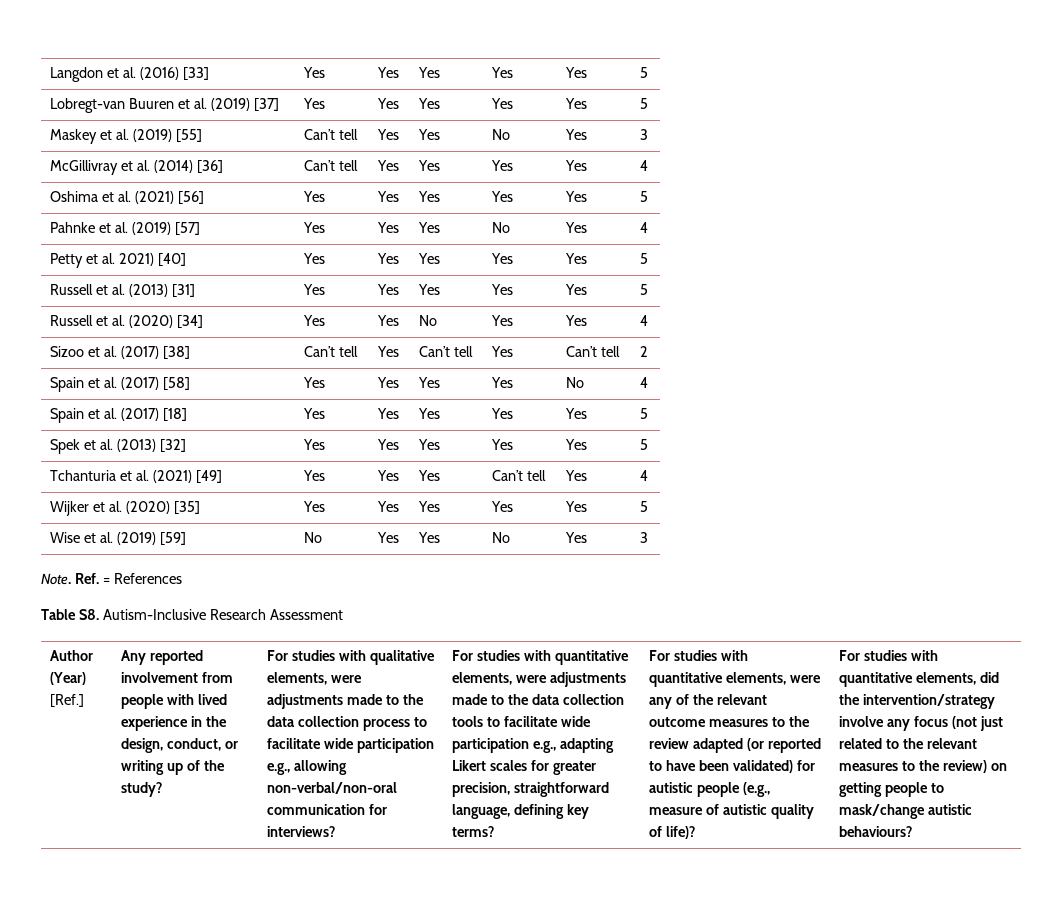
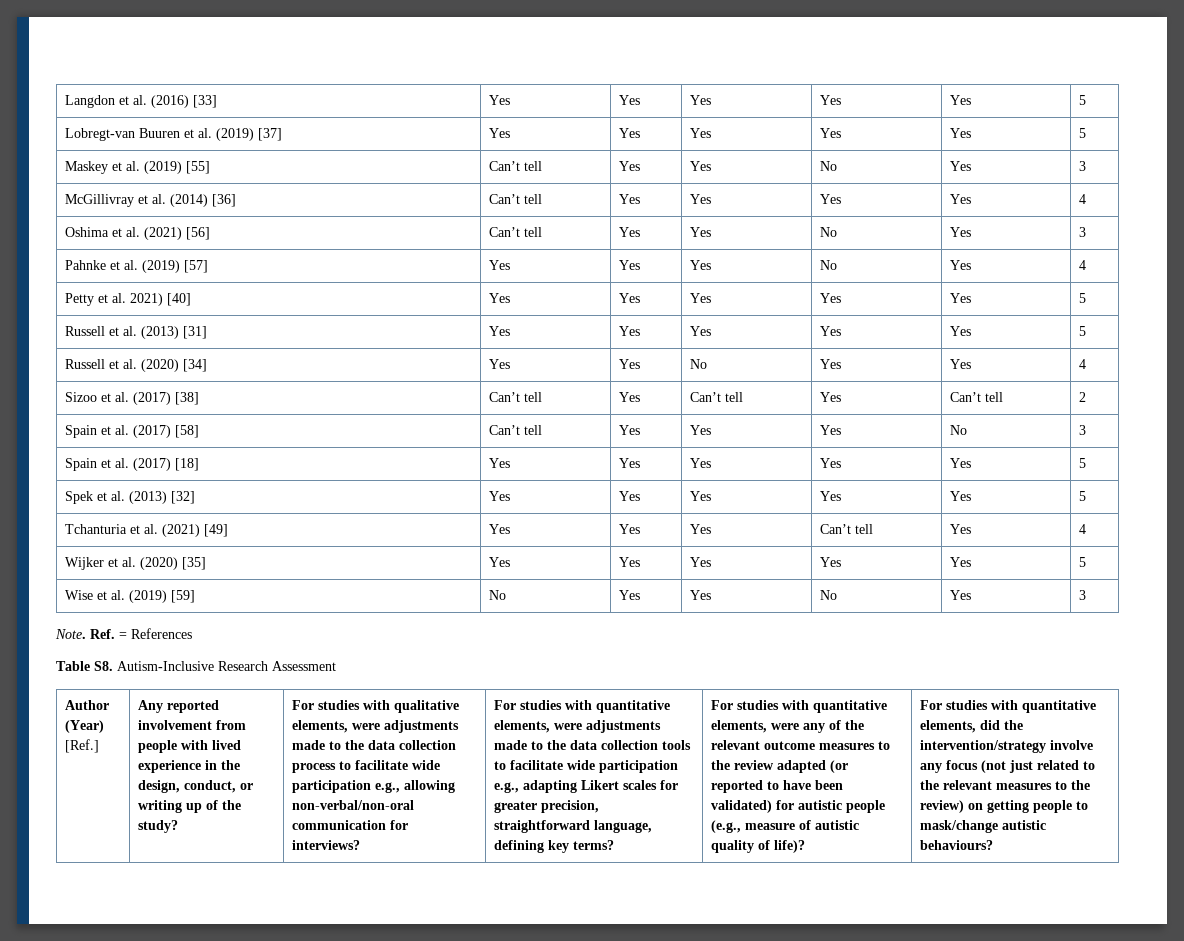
[303,191,326,202] [377,191,400,202] [418,191,441,202] [491,191,514,202] [565,191,588,202] [640,191,649,202] Yes | Yes | Yes | Yes | Yes | 5 -> [489,227,543,237] [619,227,641,237] [690,227,712,237] [820,227,838,237] [950,227,972,237] [1079,227,1087,237] Can’t tell | Yes | Yes | No | Yes | 3
[303,377,326,388] [377,377,400,388] [418,377,441,388] [491,377,514,388] [566,377,585,388] [640,377,649,388] Yes | Yes | Yes | Yes | No | 4 -> [489,425,543,435] [619,425,641,435] [690,425,712,435] [820,425,842,435] [950,425,968,435] [1079,425,1087,435] Can’t tell | Yes | Yes | Yes | No | 3

